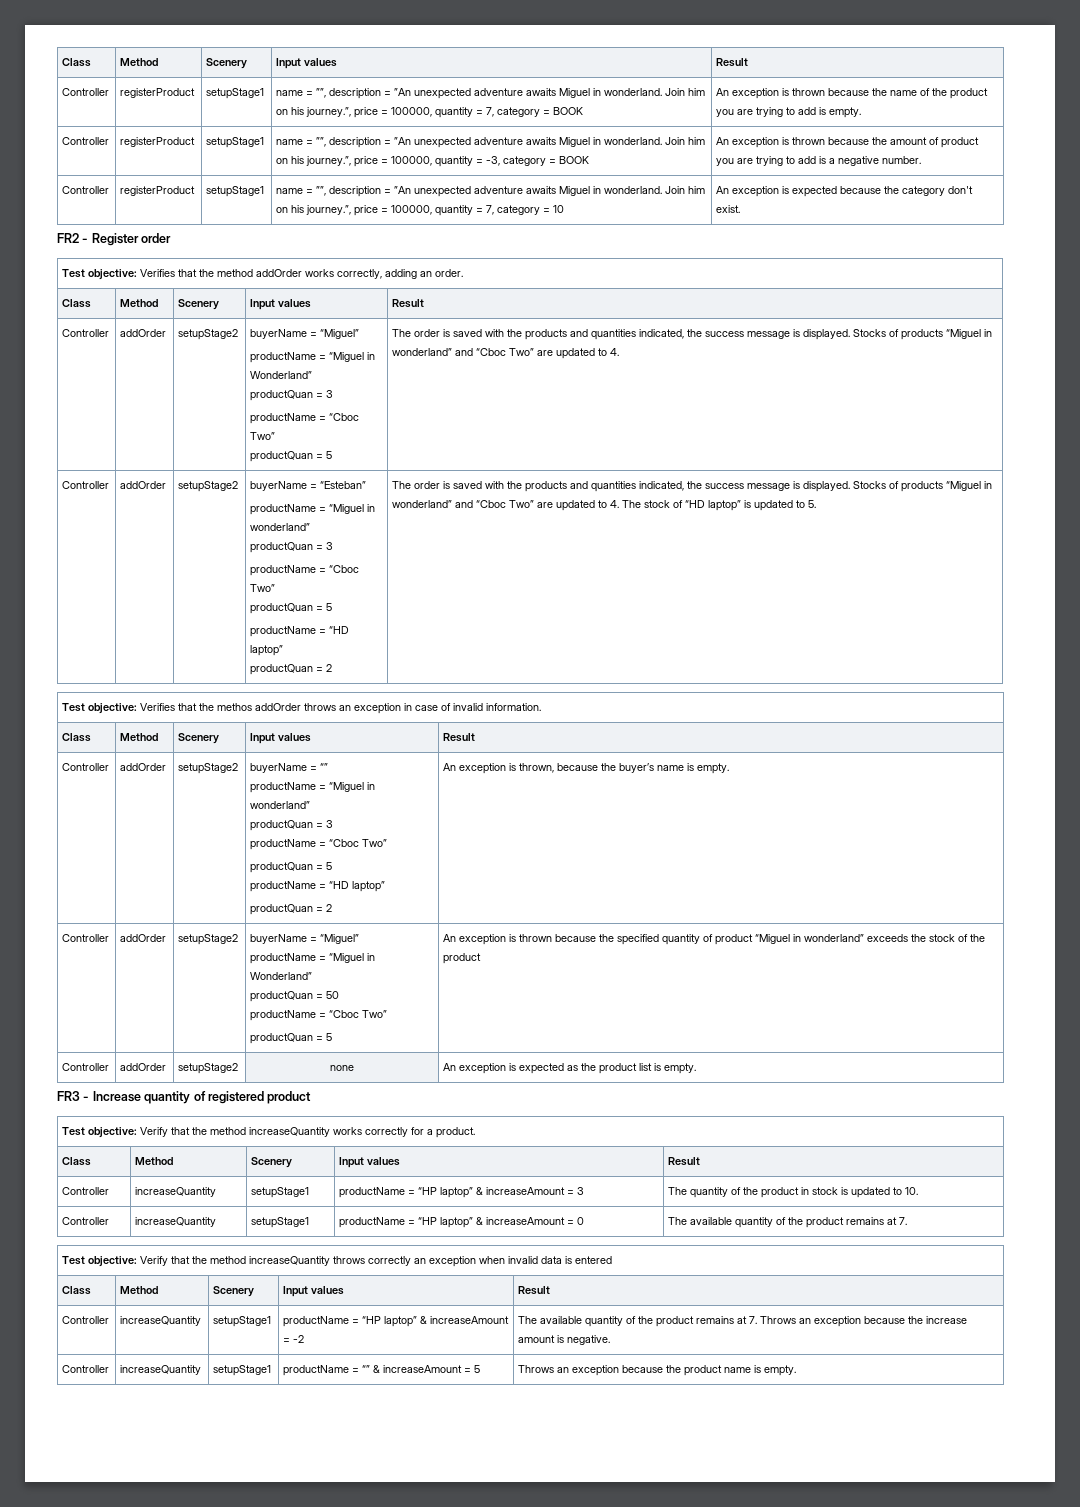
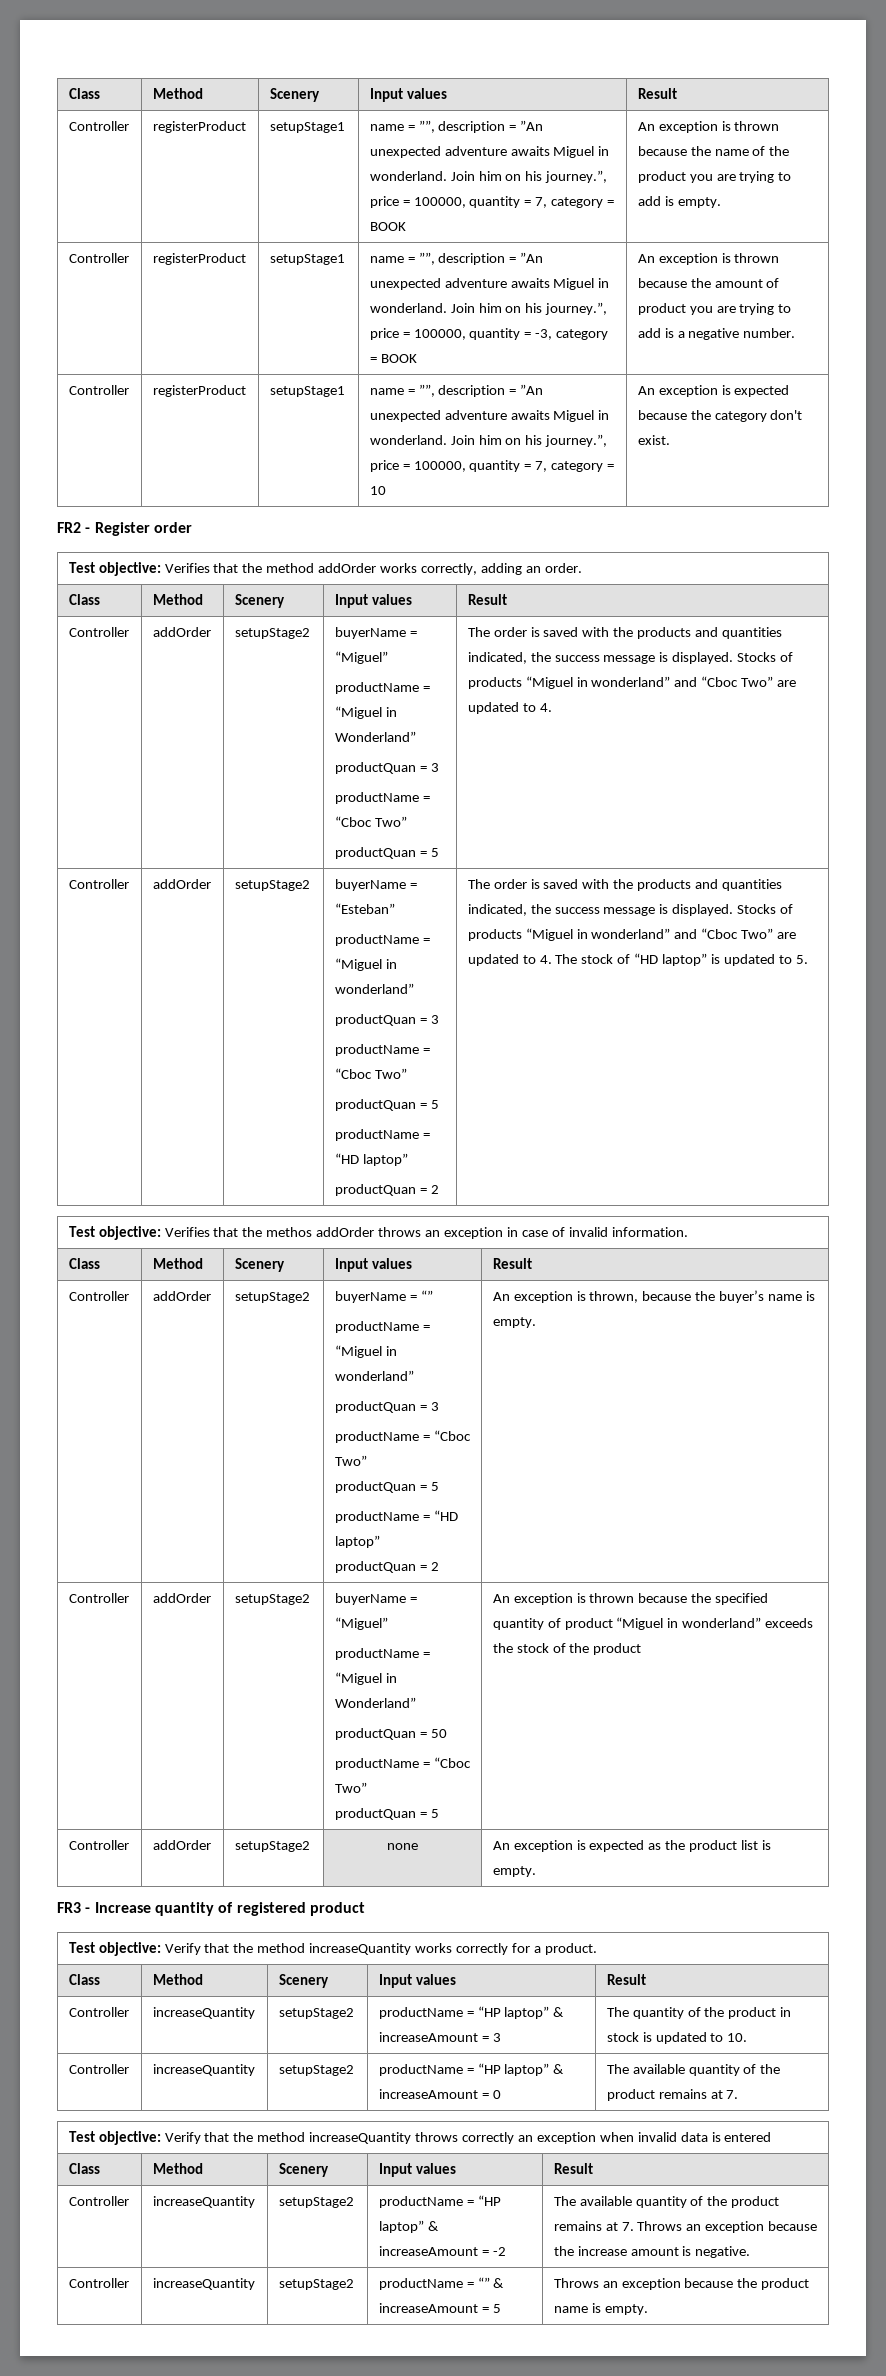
[251,1187,310,1198] setupStage1 -> [278,2008,354,2019] setupStage2
[251,1217,310,1228] setupStage1 -> [278,2065,354,2076] setupStage2
[213,1316,272,1327] setupStage1 -> [278,2197,354,2208] setupStage2
[213,1365,272,1376] setupStage1 -> [278,2279,354,2290] setupStage2

